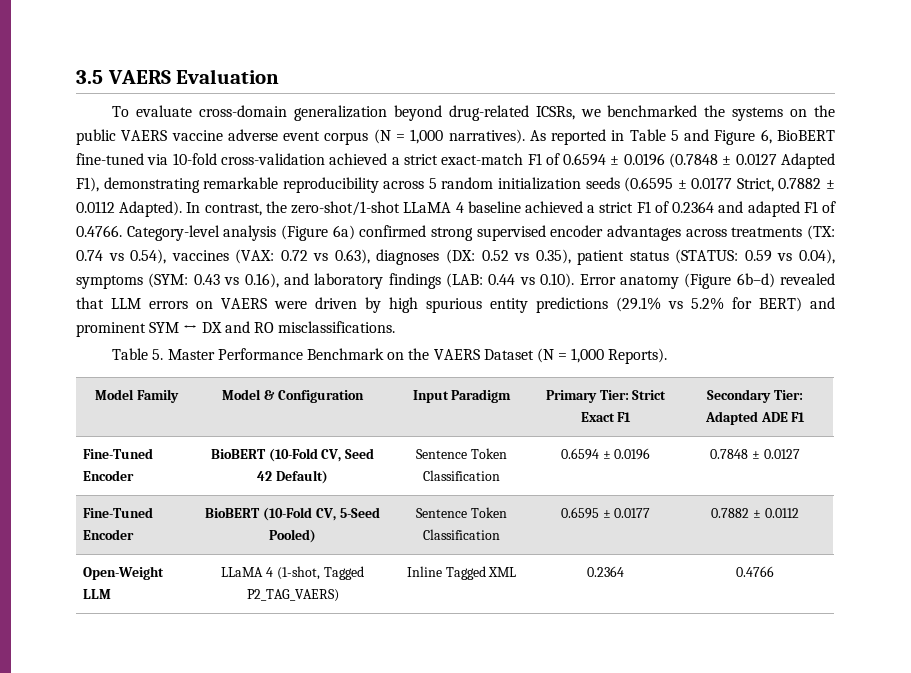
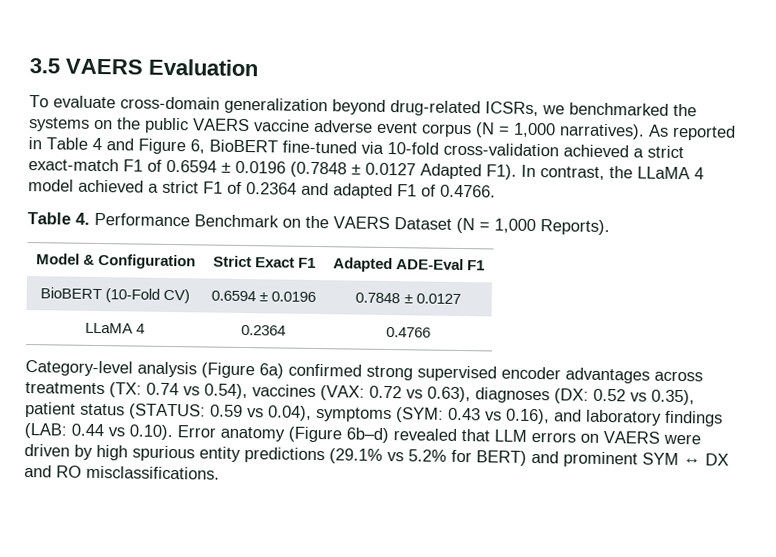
[670,130,679,141] 5 -> [92,137,102,151] 4
[76,177,835,193] [76,201,183,217] F1), demonstrating remarkable reproducibility across 5 random initialization seeds (0.6595 ± 0.0177 Strict, 0.7882 ± 0.0112 Adapted). -> [486,164,517,180] F1).
[291,201,521,216] zero-shot/1-shot LLaMA 4 baseline -> [637,166,704,180] [28,179,74,192] LLaMA 4 model
(122, 231) none -> [27,212,610,236] [35,253,197,270] [212,255,317,269] [332,257,486,273] [39,287,191,304] [210,290,317,303] [355,292,461,305] [84,322,146,334] [241,324,286,336] [385,326,431,338] // Table 4. Performance Benchmark on the VAERS Dataset (N = 1,000 Reports). // Model & Configuration | Strict Exact F1 | Adapted ADE-Eval F1 // BioBERT (10-Fold CV) | 0.6594 ± 0.0196 | 0.7848 ± 0.0127 // LLaMA 4 | 0.2364 | 0.4766 //
[112,348,668,364] [95,389,179,403] [222,389,364,403] [412,389,512,403] [545,390,667,403] [580,412,632,422] [707,389,803,403] [704,411,806,425] [83,448,154,459] [83,470,135,481] [210,448,375,462] [257,470,328,484] [416,448,507,459] [423,470,501,481] [560,448,651,460] [710,449,800,459] [83,507,154,518] [83,529,135,540] [205,507,380,521] [269,529,316,543] [416,507,507,518] [423,529,501,540] [560,507,651,519] [711,508,799,518] [83,566,165,580] [83,589,112,599] [221,566,364,580] [246,589,339,602] [406,566,517,580] [587,566,624,577] [736,566,774,577] // Table 5. Master Performance Benchmark on the VAERS Dataset (N = 1,000 Reports). // Model Family | Model & Configuration | Input Paradigm | Primary Tier: Strict Exact F1 | Secondary Tier: Adapted ADE F1 // Fine-Tuned Encoder | BioBERT (10-Fold CV, Seed 42 Default) | Sentence Token Classification | 0.6594 ± 0.0196 | 0.7848 ± 0.0127 // Fine-Tuned Encoder | BioBERT (10-Fold CV, 5-Seed Pooled) | Sentence Token Classification | 0.6595 ± 0.0177 | 0.7882 ± 0.0112 // Open-Weight LLM | LLaMA 4 (1-shot, Tagged P2_TAG_VAERS) | Inline Tagged XML | 0.2364 | 0.4766 -> (220, 472) none

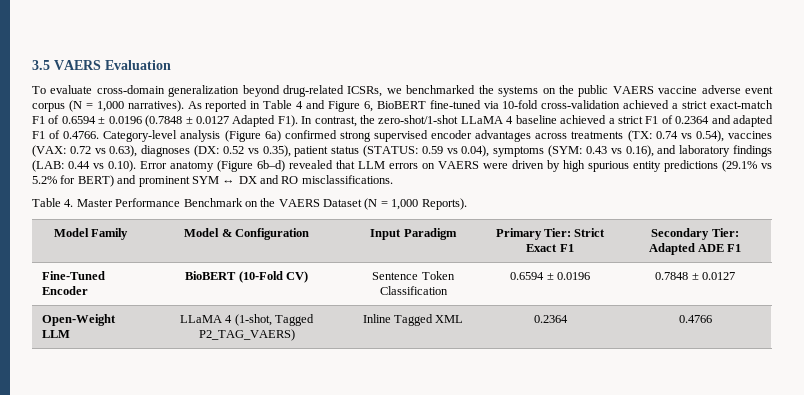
[637,166,704,180] [28,179,74,192] LLaMA 4 model -> [378,115,557,124] zero-shot/1-shot LLaMA 4 baseline
[27,212,610,236] [35,253,197,270] [212,255,317,269] [332,257,486,273] [39,287,191,304] [210,290,317,303] [355,292,461,305] [84,322,146,334] [241,324,286,336] [385,326,431,338] // Table 4. Performance Benchmark on the VAERS Dataset (N = 1,000 Reports). // Model & Configuration | Strict Exact F1 | Adapted ADE-Eval F1 // BioBERT (10-Fold CV) | 0.6594 ± 0.0196 | 0.7848 ± 0.0127 // LLaMA 4 | 0.2364 | 0.4766 // -> (100, 135) none
(220, 472) none -> [32,198,467,210] [53,228,129,240] [184,228,309,240] [370,228,457,240] [495,228,606,240] [526,244,574,252] [651,228,739,240] [648,243,742,255] [41,271,105,280] [41,286,88,295] [185,271,308,283] [372,271,455,280] [379,286,448,295] [510,272,590,280] [655,272,735,280] [41,314,116,326] [41,330,70,338] [179,314,315,326] [198,329,295,341] [362,314,464,326] [533,315,568,323] [678,315,712,323] // Table 4. Master Performance Benchmark on the VAERS Dataset (N = 1,000 Reports). // Model Family | Model & Configuration | Input Paradigm | Primary Tier: Strict Exact F1 | Secondary Tier: Adapted ADE F1 // Fine-Tuned Encoder | BioBERT (10-Fold CV) | Sentence Token Classification | 0.6594 ± 0.0196 | 0.7848 ± 0.0127 // Open-Weight LLM | LLaMA 4 (1-shot, Tagged P2_TAG_VAERS) | Inline Tagged XML | 0.2364 | 0.4766

